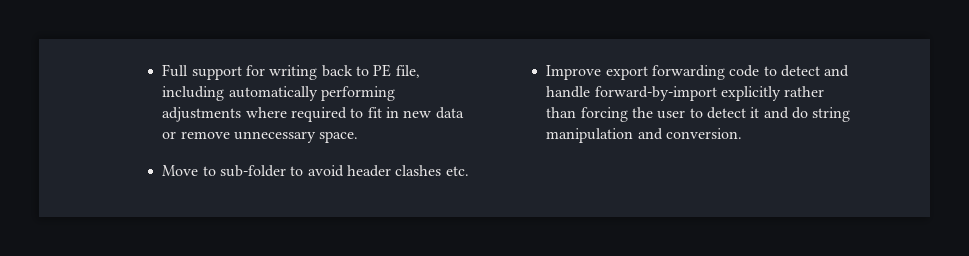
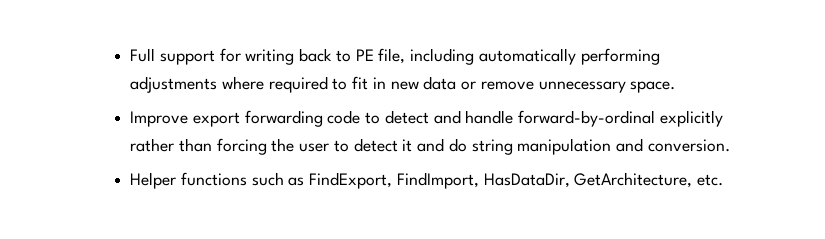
[162,165,469,177] // Move to sub-folder to avoid header clashes etc. -> (676, 87) none
[594,86,717,101] forward-by-import -> [518,110,656,127] forward-by-ordinal
(742, 133) none -> [130,172,724,189] // Helper functions such as FindExport, FindImport, HasDataDir, GetArchitecture, etc.

